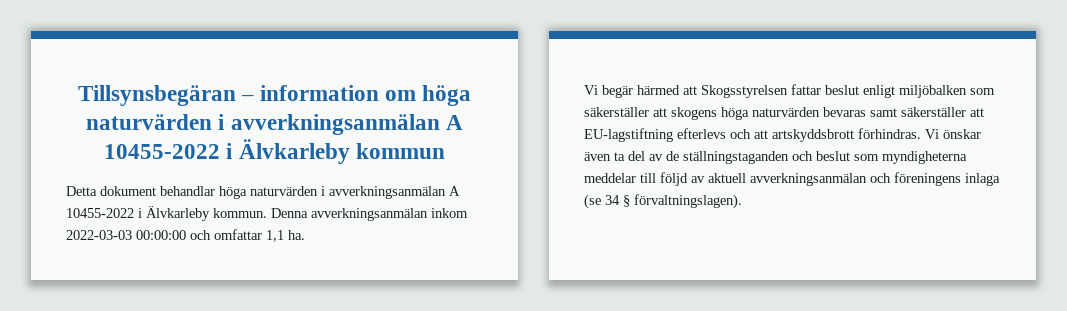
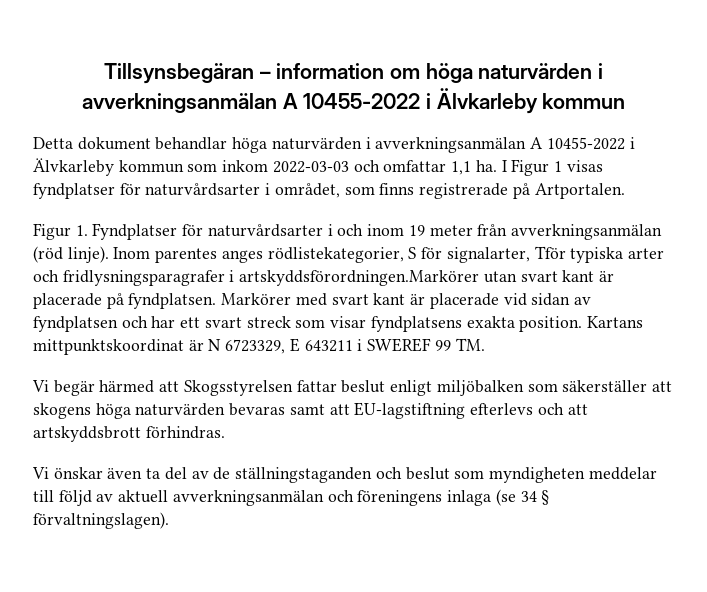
[213,208,428,221] kommun. Denna avverkningsanmälan -> [118,160,218,173] kommun som
[136,230,186,240] 00:00:00 -> (349, 167) none
(305, 235) none -> [501,159,603,176] [33,183,625,199] [33,223,662,240] [33,246,664,263] [33,270,615,286] [33,293,591,309] [33,316,643,332] [33,338,485,355] I Figur 1 visas fyndplatser för naturvårdsarter i området, som finns registrerade på Artportalen. // Figur 1. Fyndplatser för naturvårdsarter i och inom 19 meter från avverkningsanmälan (röd linje). Inom parentes anges rödlistekategorier, S för signalarter, Tför typiska arter och fridlysningsparagrafer i artskyddsförordningen.Markörer utan svart kant är placerade på fyndplatsen. Markörer med svart kant är placerade vid sidan av fyndplatsen och har ett svart streck som visar fyndplatsens exakta position. Kartans mittpunktskoordinat är N 6723329, E 643211 i SWEREF 99 TM.
[901,107,966,117] säkerställer -> (325, 409) none
(921, 133) none -> (225, 432) //
[882,151,967,164] myndigheterna -> [488,467,585,483] myndigheten

